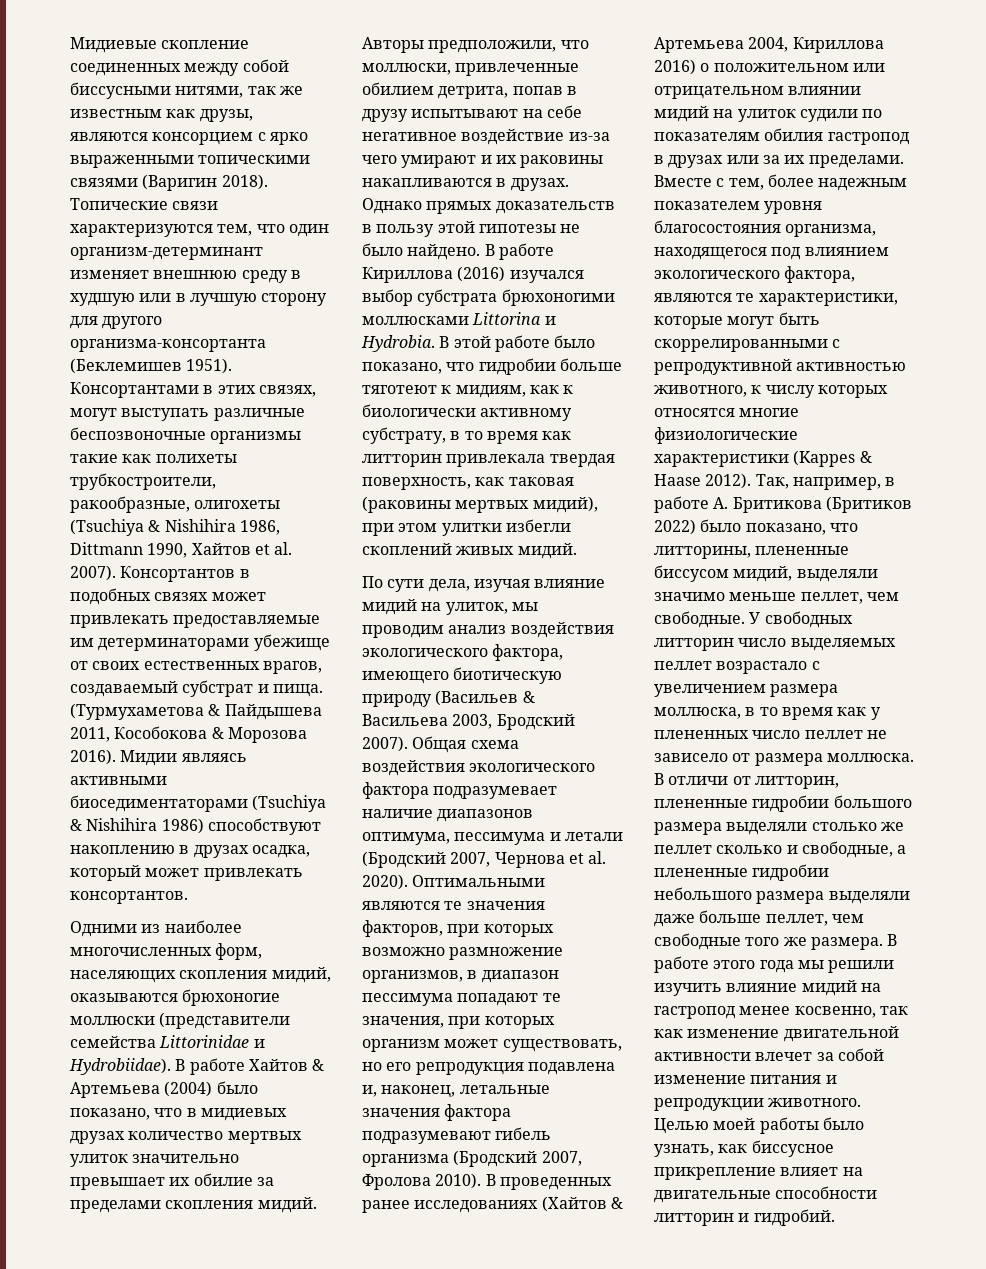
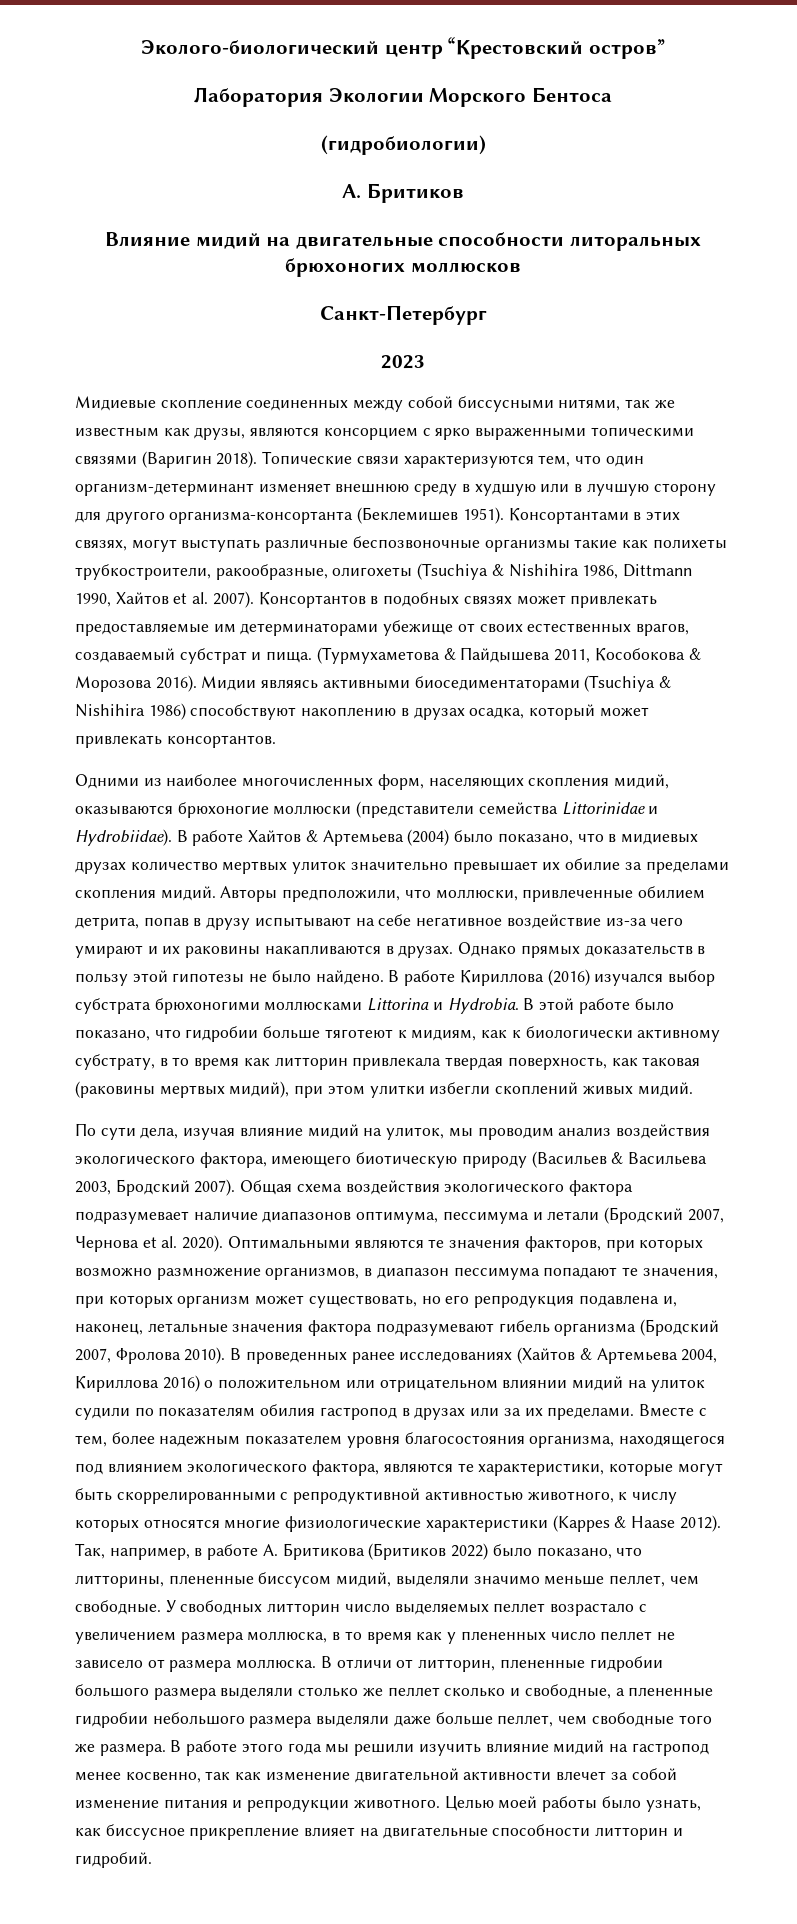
(70, 45) none -> [141,37,665,59] [194,87,612,107] [320,135,486,155] [342,183,464,203] [105,232,701,251] [285,258,521,277] [319,305,487,325] [381,355,425,369] Эколого-биологический центр “Крестовский остров” // Лаборатория Экологии Морского Бентоса // (гидробиологии) // А. Бритиков // Влияние мидий на двигательные способности литоральных брюхоногих моллюсков // Санкт-Петербург // 2023 //

